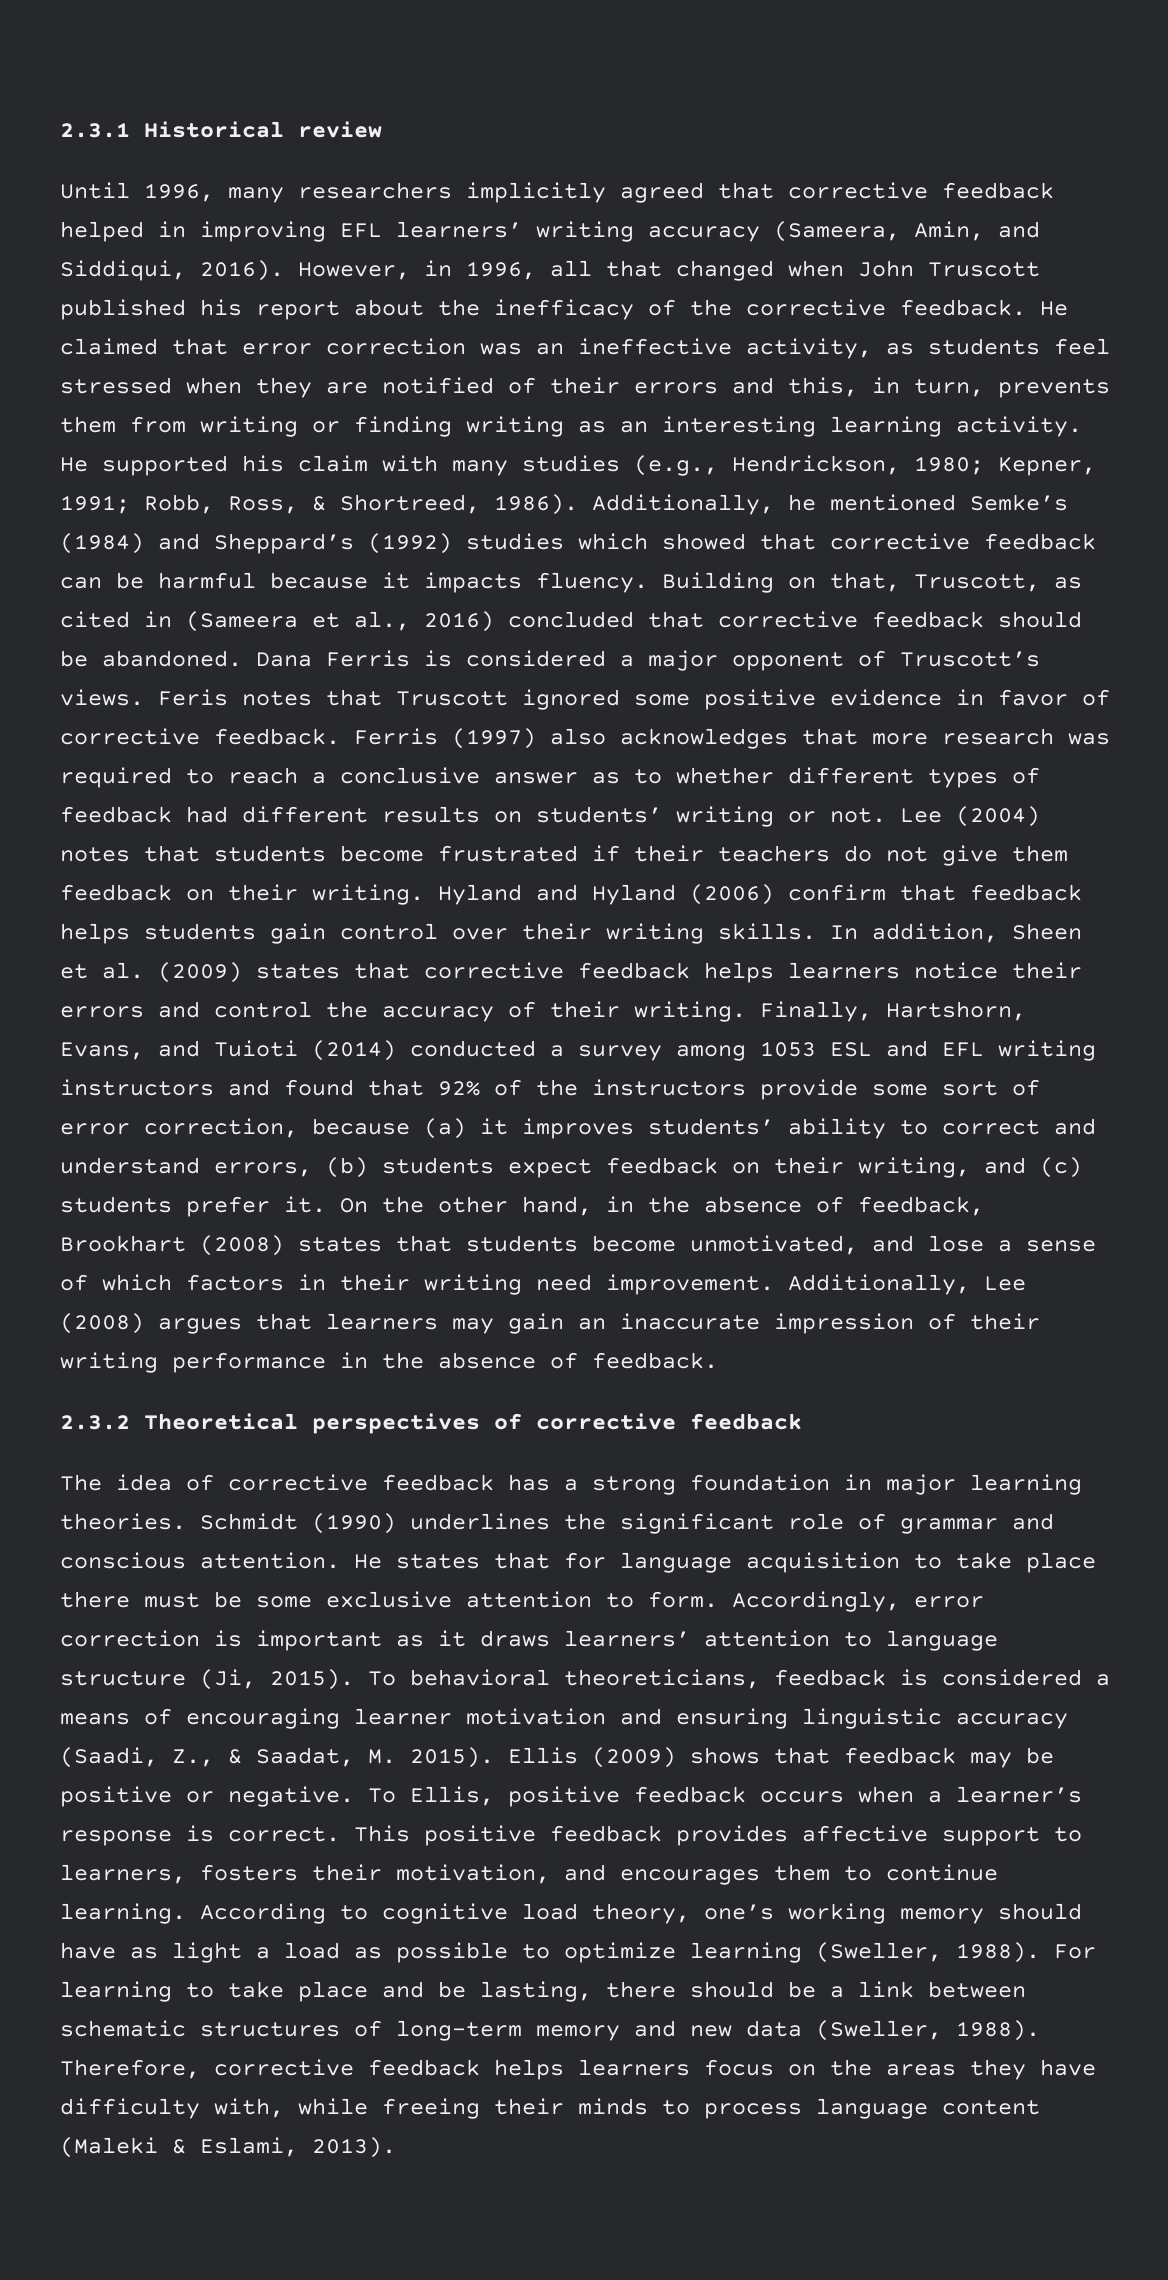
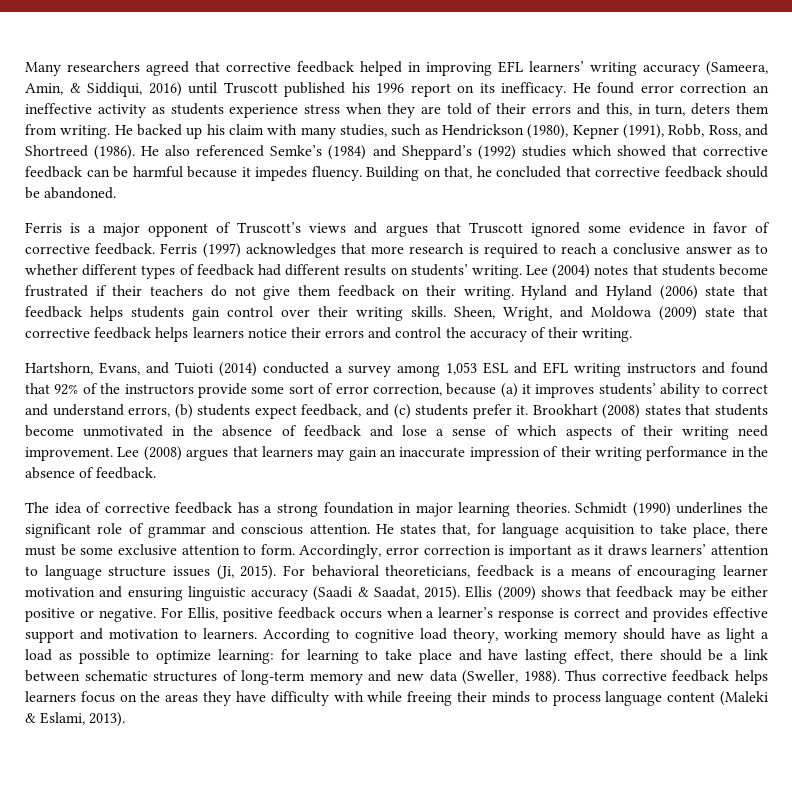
[60,121,382,138] [60,182,606,203] 2.3.1 Historical review // Until 1996, many researchers implicitly -> [25,61,140,76] Many researchers
[998,221,1040,238] [60,260,1040,281] [60,299,1068,320] [60,338,522,355] and Siddiqui, 2016). However, in 1996, all that changed when John Truscott published his report about the inefficacy of the corrective feedback. He claimed that error correction was -> [69,82,748,97] & Siddiqui, 2016) until Truscott published his 1996 report on its inefficacy. He found error correction
[746,338,872,359] activity, -> [97,104,146,118] activity
[1054,338,1110,355] [60,377,172,394] feel stressed -> [229,104,341,118] experience stress
[382,377,494,394] notified -> [446,103,472,115] told
[998,379,1110,398] prevents -> [691,103,731,115] deters
[200,416,1082,437] [60,455,1096,476] [60,494,956,515] writing or finding writing as an interesting learning activity. He supported his claim with many studies (e.g., Hendrickson, 1980; Kepner, 1991; Robb, Ross, & Shortreed, 1986). Additionally, he mentioned -> [60,124,769,139] [25,145,265,160] writing. He backed up his claim with many studies, such as Hendrickson (1980), Kepner (1991), Robb, Ross, and Shortreed (1986). He also referenced
[424,572,522,593] impacts -> [255,166,307,181] impedes
[914,574,1082,592] [60,611,494,632] Truscott, as cited in (Sameera et al., 2016) -> [476,166,492,177] he
[256,652,312,667] Dana -> (117, 193) //
[466,650,606,667] considered -> (81, 228) none
[60,689,312,706] views. Feris notes -> [309,222,428,237] views and argues
[704,689,816,710] positive -> (621, 229) none
[550,728,606,745] also -> (241, 250) none
[1068,733,1110,745] was -> [468,244,479,254] is
[676,806,886,827] writing or not. -> [471,265,522,279] writing.
[788,884,886,901] confirm -> [705,286,736,296] state
[830,923,1082,943] [60,962,340,983] In addition, Sheen et al. (2009) states -> [454,306,735,321] Sheen, Wright, and Moldowa (2009) state
[760,1001,872,1022] Finally, -> (633, 335) //
[760,1041,816,1057] 1053 -> [446,362,477,375] 1,053
[606,1157,970,1178] feedback on their writing, -> [301,404,362,417] feedback,
[340,1196,984,1216] On the other hand, in the absence of feedback, -> (529, 410) none
[690,1235,858,1255] unmotivated, -> [83,425,361,437] unmotivated in the absence of feedback
[186,1274,326,1291] factors in -> [565,425,636,440] aspects of
[788,1274,970,1295] Additionally, -> (113, 454) none
[60,1413,802,1434] // 2.3.2 Theoretical perspectives of corrective feedback -> (157, 473) none
[494,1552,550,1569] that -> [442,523,471,536] that,
[1026,1552,1096,1573] place -> [692,523,729,538] place,
(186, 1678) none -> [173,566,210,577] issues
[368,1671,396,1686] To -> [283,565,305,576] For
[942,1669,1082,1686] considered -> (551, 571) none
[60,1747,214,1768] (Saadi, Z., -> [313,586,353,601] (Saadi
[368,1749,396,1764] M. -> (419, 592) none
(1054, 1755) none -> [731,586,768,597] either
[368,1788,396,1803] To -> [160,607,183,618] For
[228,1825,1082,1846] [60,1864,998,1885] [60,1903,186,1924] correct. This positive feedback provides affective support to learners, fosters their motivation, and encourages them to continue learning. -> [574,607,768,622] [25,628,257,643] correct and provides effective support and motivation to learners.
[704,1904,774,1920] one’s -> (498, 635) none
[690,1942,1096,1963] learning (Sweller, 1988). For -> [217,649,300,664] learning: for
[438,1981,592,2002] be lasting, -> [488,649,614,664] have lasting effect,
[60,2059,200,2079] Therefore, -> [565,670,597,682] Thus
[214,2098,284,2118] with, -> [333,691,364,702] with

